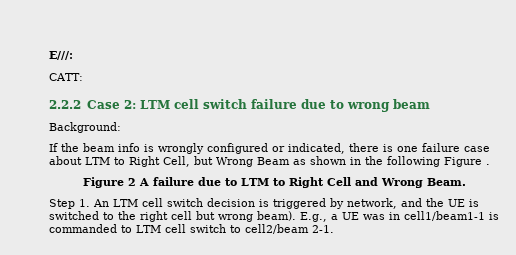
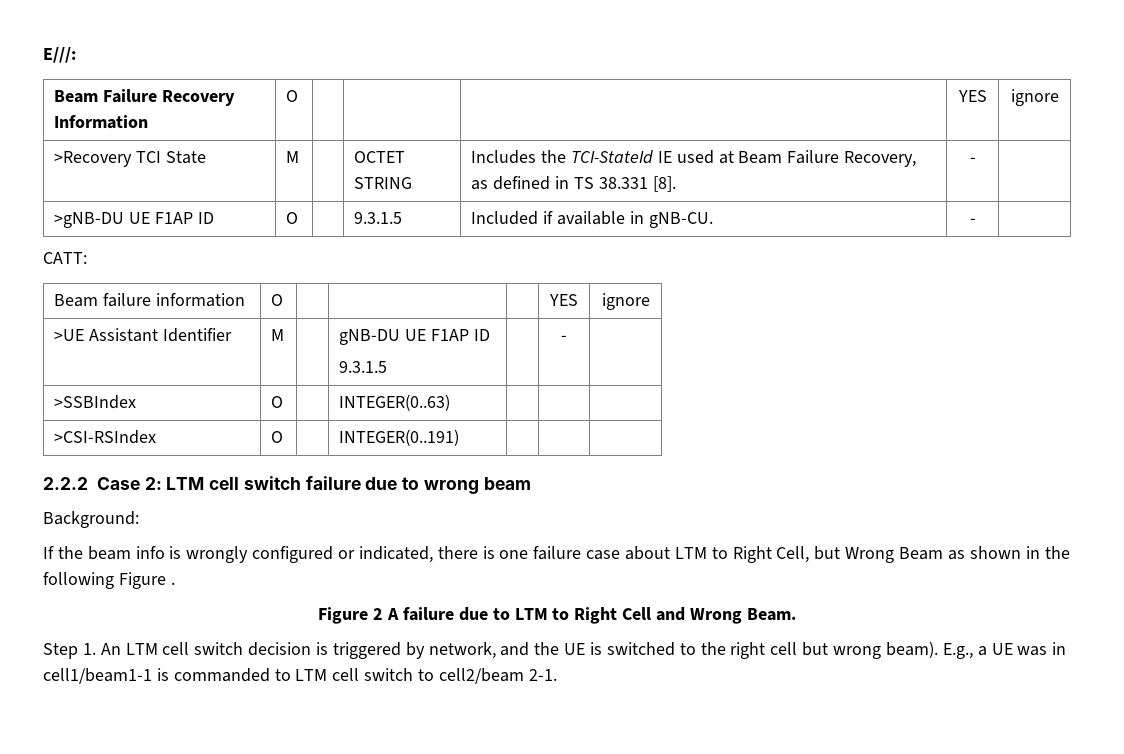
[49,73,83,81] // CATT: -> [54,89,236,106] [54,115,149,129] [286,90,299,102] [957,90,987,102] [1010,89,1059,106] [54,151,207,167] [286,151,300,163] [354,151,406,163] [354,177,413,189] [471,150,917,167] [471,176,676,192] [969,157,976,163] [54,212,214,228] [286,212,299,224] [354,212,403,224] [471,211,713,228] [969,218,976,224] [43,252,87,264] [54,293,246,307] [271,294,284,306] [549,294,578,306] [601,293,650,310] [54,328,233,342] [271,329,285,341] [339,329,490,345] [339,361,388,373] [561,335,567,341] [54,395,137,409] [271,396,284,408] [339,394,451,411] [54,430,157,444] [271,431,284,443] [339,429,460,446] // Beam Failure Recovery Information | O | | | | YES | ignore // >Recovery TCI State | M | | OCTET STRING | Includes the TCI-StateId IE used at Beam Failure Recovery, as defined in TS 38.331 [8]. | - | // >gNB-DU UE F1AP ID | O | | 9.3.1.5 | Included if available in gNB-CU. | - | // CATT: // Beam failure information | O | | | | YES | ignore // >UE Assistant Identifier | M | | gNB-DU UE F1AP ID // 9.3.1.5 | | - | // >SSBIndex | O | | INTEGER(0..63) | | | // >CSI-RSIndex | O | | INTEGER(0..191) | | |

